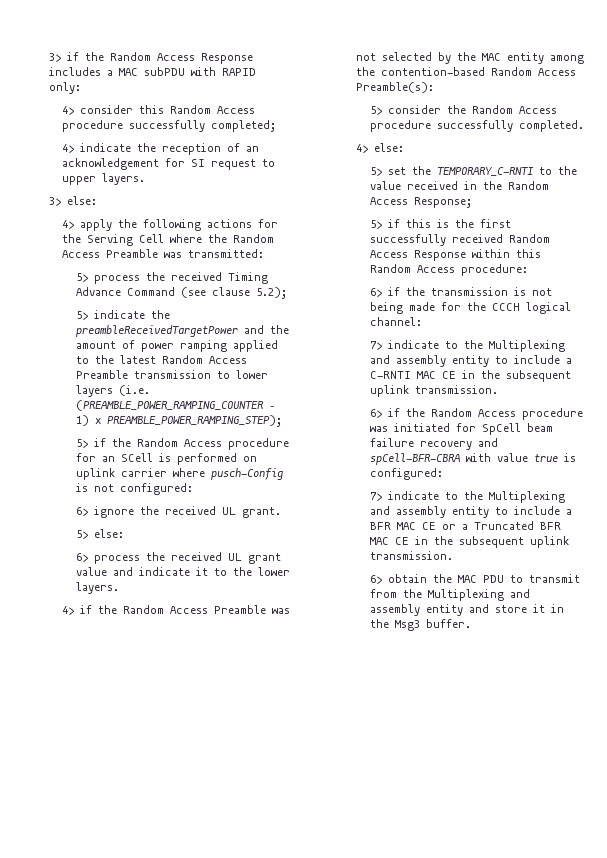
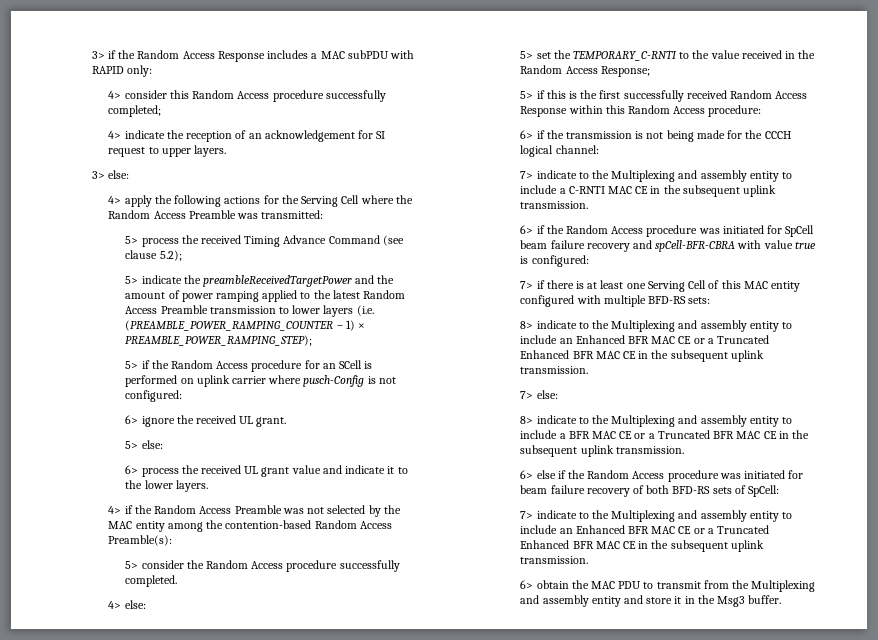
(382, 496) none -> [536,280,801,292] [520,295,711,307] [520,320,793,332] [520,335,770,344] [520,350,764,362] [520,366,589,374] [520,390,558,399] [520,416,534,424] if there is at least one Serving Cell of this MAC entity configured with multiple BFD-RS sets: // 8> indicate to the Multiplexing and assembly entity to include an Enhanced BFR MAC CE or a Truncated Enhanced BFR MAC CE in the subsequent uplink transmission. // 7> else: // 8>
(453, 555) none -> [520,470,804,482] [520,485,780,497] [520,510,793,522] [520,525,770,534] [520,540,764,552] [520,556,589,564] // 6> else if the Random Access procedure was initiated for beam failure recovery of both BFD-RS sets of SpCell: // 7> indicate to the Multiplexing and assembly entity to include an Enhanced BFR MAC CE or a Truncated Enhanced BFR MAC CE in the subsequent uplink transmission.

